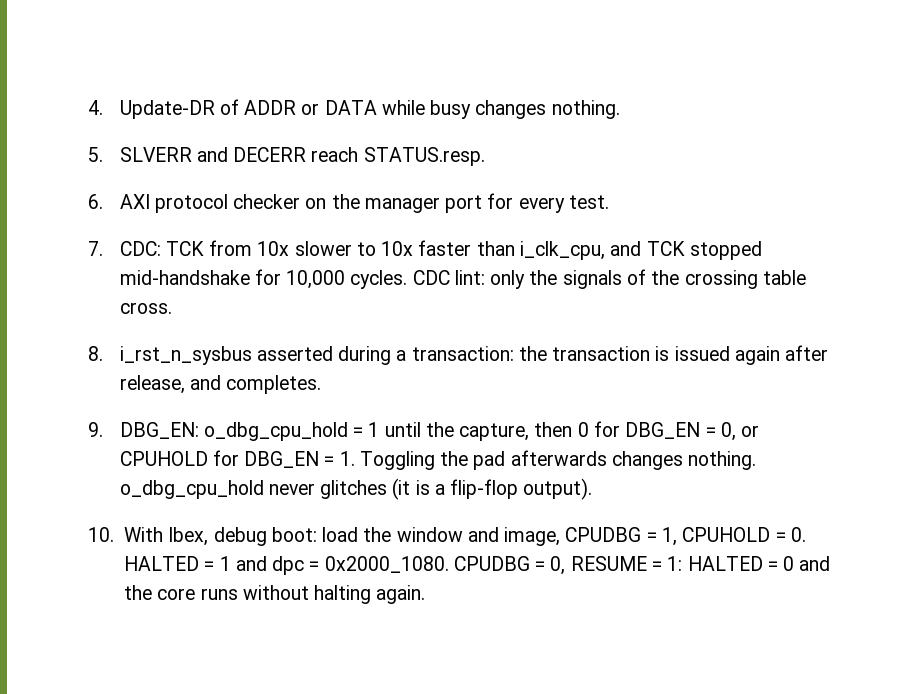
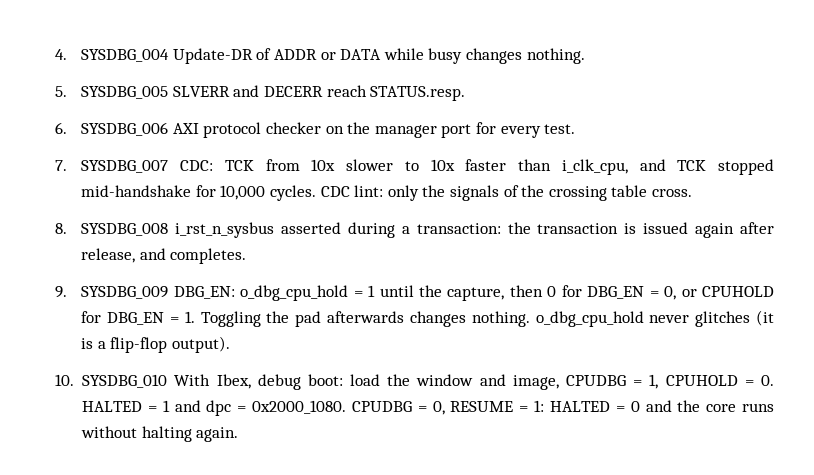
(104, 107) none -> [81,49,170,62] SYSDBG_004
(104, 154) none -> [81,86,169,99] SYSDBG_005
(104, 201) none -> [81,122,169,136] SYSDBG_006
(104, 248) none -> [81,160,169,173] SYSDBG_007
(104, 353) none -> [81,223,169,236] SYSDBG_008
(104, 429) none -> [81,286,169,299] SYSDBG_009
(115, 534) none -> [82,374,168,388] SYSDBG_010

